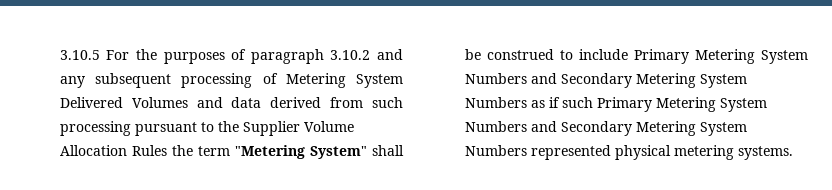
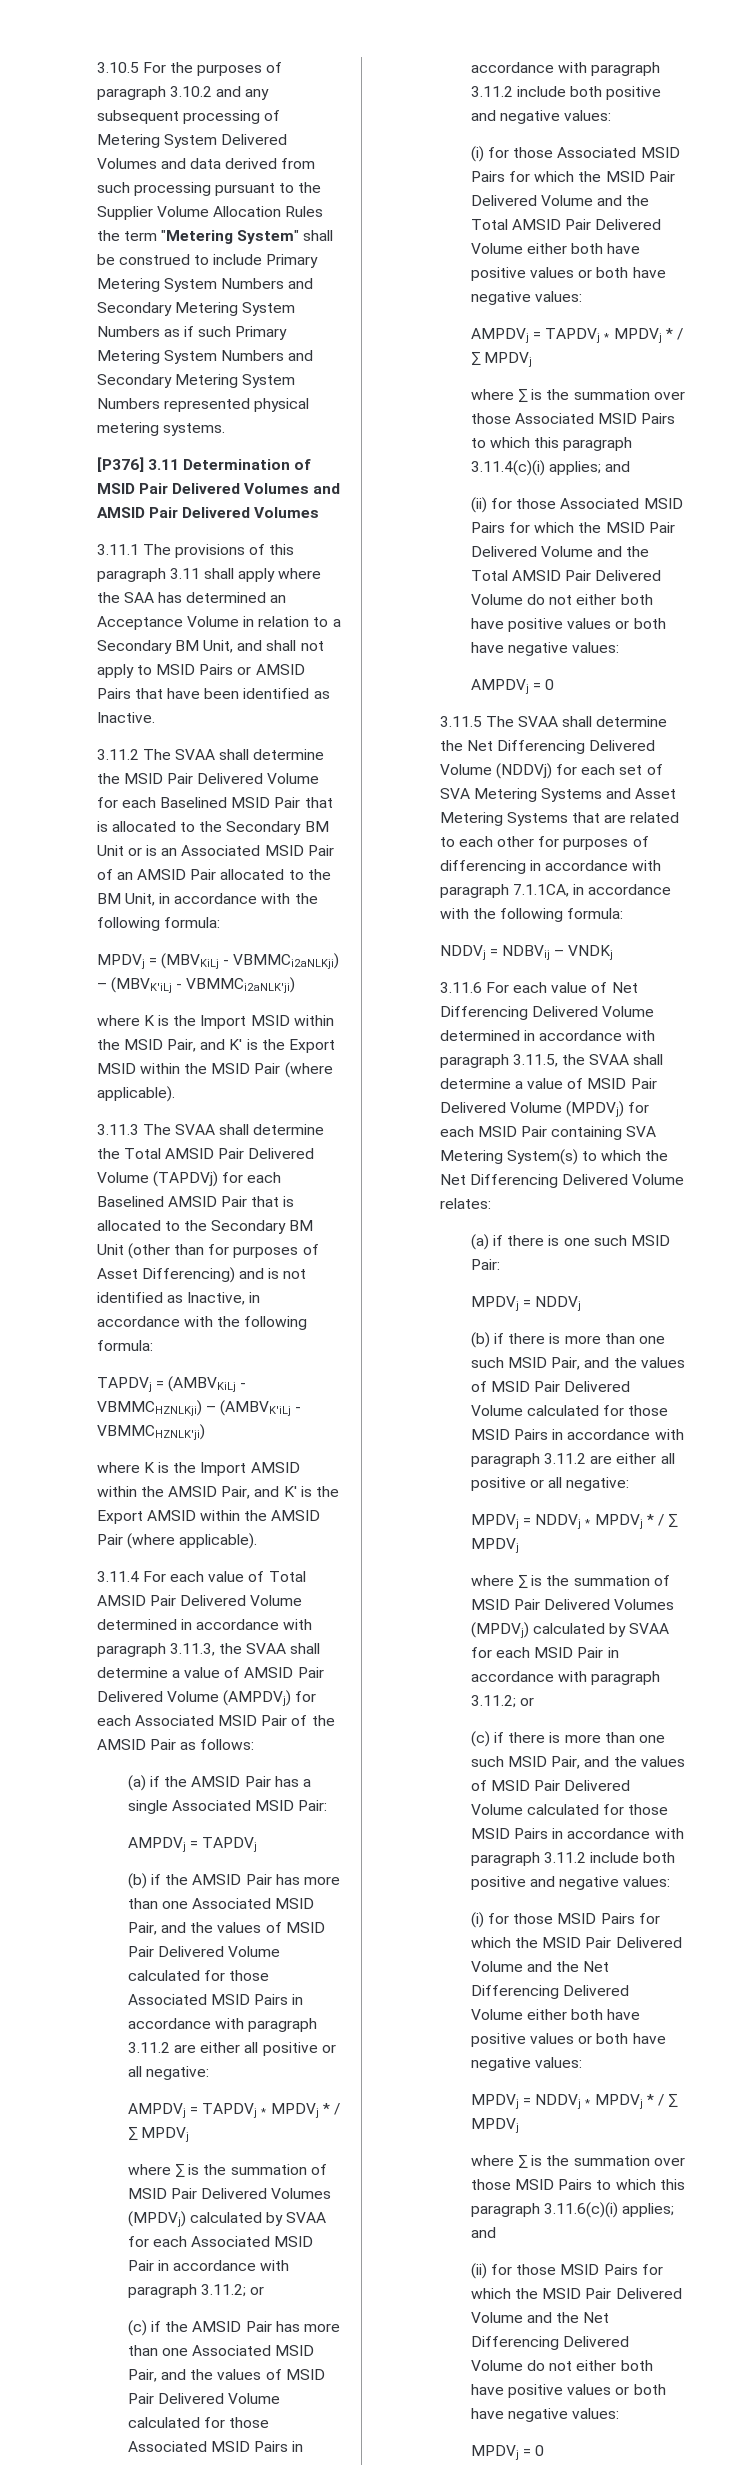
(793, 153) none -> [96,457,312,472] [96,483,341,494] [96,507,320,518] [96,544,295,558] [96,568,322,582] [96,592,287,603] [96,616,341,630] [96,640,324,654] [96,664,305,678] [96,688,330,699] [96,712,155,723] [96,749,325,760] [96,773,320,784] [96,797,333,808] [96,821,329,835] [96,845,334,856] [96,869,331,880] [96,893,318,906] [96,917,220,931] [96,953,340,969] [96,977,296,993] [96,1015,334,1029] [96,1039,335,1053] [96,1062,333,1078] [96,1086,175,1102] [96,1124,325,1135] [96,1148,315,1159] [96,1171,282,1187] [96,1196,295,1207] [96,1220,314,1234] [96,1243,319,1259] [96,1267,307,1283] [96,1292,261,1305] [96,1316,308,1330] [96,1340,153,1351] [96,1376,247,1392] [96,1400,302,1416] [96,1424,205,1440] [96,1462,300,1476] [96,1486,339,1499] [96,1510,321,1524] [96,1533,258,1549] [96,1571,306,1582] [96,1595,303,1606] [96,1619,313,1630] [96,1643,321,1657] [96,1667,324,1678] [96,1690,317,1706] [96,1715,335,1726] [96,1739,255,1750] [127,1775,311,1791] [127,1800,328,1814] [127,1837,258,1852] [127,1873,340,1889] [127,1898,315,1909] [127,1922,325,1935] [127,1946,281,1957] [127,1970,270,1981] [127,1994,304,2005] [127,2018,318,2032] [127,2042,336,2056] [127,2066,209,2080] [127,2103,340,2118] [127,2126,189,2142] [127,2163,327,2178] [127,2188,332,2199] [127,2211,327,2227] [127,2236,314,2247] [127,2260,290,2271] [127,2284,265,2298] [127,2320,340,2336] [127,2345,315,2356] [127,2369,325,2382] [127,2393,281,2404] [127,2417,270,2428] [127,2441,304,2452] [470,62,661,76] [470,86,662,100] [470,110,612,124] [470,146,680,162] [470,171,675,182] [470,195,650,206] [470,219,662,230] [470,243,641,254] [470,267,666,281] [470,291,582,305] [470,328,683,343] [470,351,532,367] [470,388,685,403] [470,413,676,424] [470,437,633,451] [470,460,631,476] [470,497,683,513] [470,522,675,533] [470,546,650,557] [470,570,662,581] [470,594,653,605] [470,618,666,632] [470,642,620,656] [470,679,555,694] [439,716,668,727] [439,740,656,754] [439,763,663,779] [439,788,677,802] [439,812,680,826] [439,836,649,850] [439,860,662,874] [439,884,672,898] [439,908,624,922] [439,945,614,960] [439,982,638,993] [439,1006,655,1020] [439,1030,656,1041] [439,1054,664,1068] [439,1078,657,1089] [439,1101,650,1117] [439,1126,657,1140] [439,1149,669,1165] [439,1174,685,1188] [439,1198,491,1209] [470,1234,670,1250] [470,1259,500,1270] [470,1296,582,1311] [470,1332,665,1348] [470,1357,685,1370] [470,1381,631,1392] [470,1405,669,1416] [470,1429,684,1440] [470,1453,675,1467] [470,1477,630,1491] [470,1513,679,1529] [470,1538,519,1553] [470,1574,670,1589] [470,1599,675,1610] [470,1622,670,1638] [470,1647,619,1658] [470,1671,661,1685] [470,1695,534,1708] [470,1731,665,1747] [470,1756,685,1769] [470,1780,631,1791] [470,1804,669,1815] [470,1828,684,1839] [470,1852,676,1866] [470,1876,671,1890] [470,1912,660,1928] [470,1937,682,1948] [470,1961,610,1972] [470,1985,629,1999] [470,2009,641,2020] [470,2033,666,2047] [470,2057,582,2071] [470,2093,679,2109] [470,2118,519,2133] [470,2154,685,2169] [470,2179,685,2190] [470,2202,675,2218] [470,2227,496,2238] [470,2263,663,2279] [470,2288,682,2299] [470,2312,610,2323] [470,2336,629,2350] [470,2360,653,2371] [470,2384,666,2398] [470,2408,620,2422] [470,2445,545,2460] // [P376] 3.11 Determination of MSID Pair Delivered Volumes and AMSID Pair Delivered Volumes // 3.11.1 The provisions of this paragraph 3.11 shall apply where the SAA has determined an Acceptance Volume in relation to a Secondary BM Unit, and shall not apply to MSID Pairs or AMSID Pairs that have been identified as Inactive. // 3.11.2 The SVAA shall determine the MSID Pair Delivered Volume for each Baselined MSID Pair that is allocated to the Secondary BM Unit or is an Associated MSID Pair of an AMSID Pair allocated to the BM Unit, in accordance with the following formula: // MPDVj = (MBVKiLj - VBMMCi2aNLKji) – (MBVK'iLj - VBMMCi2aNLK'ji) // where K is the Import MSID within the MSID Pair, and K' is the Export MSID within the MSID Pair (where applicable). // 3.11.3 The SVAA shall determine the Total AMSID Pair Delivered Volume (TAPDVj) for each Baselined AMSID Pair that is allocated to the Secondary BM Unit (other than for purposes of Asset Differencing) and is not identified as Inactive, in accordance with the following formula: // TAPDVj = (AMBVKiLj - VBMMCHZNLKji) – (AMBVK'iLj - VBMMCHZNLK'ji) // where K is the Import AMSID within the AMSID Pair, and K' is the Export AMSID within the AMSID Pair (where applicable). // 3.11.4 For each value of Total AMSID Pair Delivered Volume determined in accordance with paragraph 3.11.3, the SVAA shall determine a value of AMSID Pair Delivered Volume (AMPDVj) for each Associated MSID Pair of the AMSID Pair as follows: // (a) if the AMSID Pair has a single Associated MSID Pair: // AMPDVj = TAPDVj // (b) if the AMSID Pair has more than one Associated MSID Pair, and the values of MSID Pair Delivered Volume calculated for those Associated MSID Pairs in accordance with paragraph 3.11.2 are either all positive or all negative: // AMPDVj = TAPDVj * MPDVj * / ∑ MPDVj // where ∑ is the summation of MSID Pair Delivered Volumes (MPDVj) calculated by SVAA for each Associated MSID Pair in accordance with paragraph 3.11.2; or // (c) if the AMSID Pair has more than one Associated MSID Pair, and the values of MSID Pair Delivered Volume calculated for those Associated MSID Pairs in accordance with paragraph 3.11.2 include both positive and negative values: // (i) for those Associated MSID Pairs for which the MSID Pair Delivered Volume and the Total AMSID Pair Delivered Volume either both have positive values or both have negative values: // AMPDVj = TAPDVj * MPDVj * / ∑ MPDVj // where ∑ is the summation over those Associated MSID Pairs to which this paragraph 3.11.4(c)(i) applies; and // (ii) for those Associated MSID Pairs for which the MSID Pair Delivered Volume and the Total AMSID Pair Delivered Volume do not either both have positive values or both have negative values: // AMPDVj = 0 // 3.11.5 The SVAA shall determine the Net Differencing Delivered Volume (NDDVj) for each set of SVA Metering Systems and Asset Metering Systems that are related to each other for purposes of differencing in accordance with paragraph 7.1.1CA, in accordance with the following formula: // NDDVj = NDBVij – VNDKj // 3.11.6 For each value of Net Differencing Delivered Volume determined in accordance with paragraph 3.11.5, the SVAA shall determine a value of MSID Pair Delivered Volume (MPDVj) for each MSID Pair containing SVA Metering System(s) to which the Net Differencing Delivered Volume relates: // (a) if there is one such MSID Pair: // MPDVj = NDDVj // (b) if there is more than one such MSID Pair, and the values of MSID Pair Delivered Volume calculated for those MSID Pairs in accordance with paragraph 3.11.2 are either all positive or all negative: // MPDVj = NDDVj * MPDVj * / ∑ MPDVj // where ∑ is the summation of MSID Pair Delivered Volumes (MPDVj) calculated by SVAA for each MSID Pair in accordance with paragraph 3.11.2; or // (c) if there is more than one such MSID Pair, and the values of MSID Pair Delivered Volume calculated for those MSID Pairs in accordance with paragraph 3.11.2 include both positive and negative values: // (i) for those MSID Pairs for which the MSID Pair Delivered Volume and the Net Differencing Delivered Volume either both have positive values or both have negative values: // MPDVj = NDDVj * MPDVj * / ∑ MPDVj // where ∑ is the summation over those MSID Pairs to which this paragraph 3.11.6(c)(i) applies; and // (ii) for those MSID Pairs for which the MSID Pair Delivered Volume and the Net Differencing Delivered Volume do not either both have positive values or both have negative values: // MPDVj = 0

